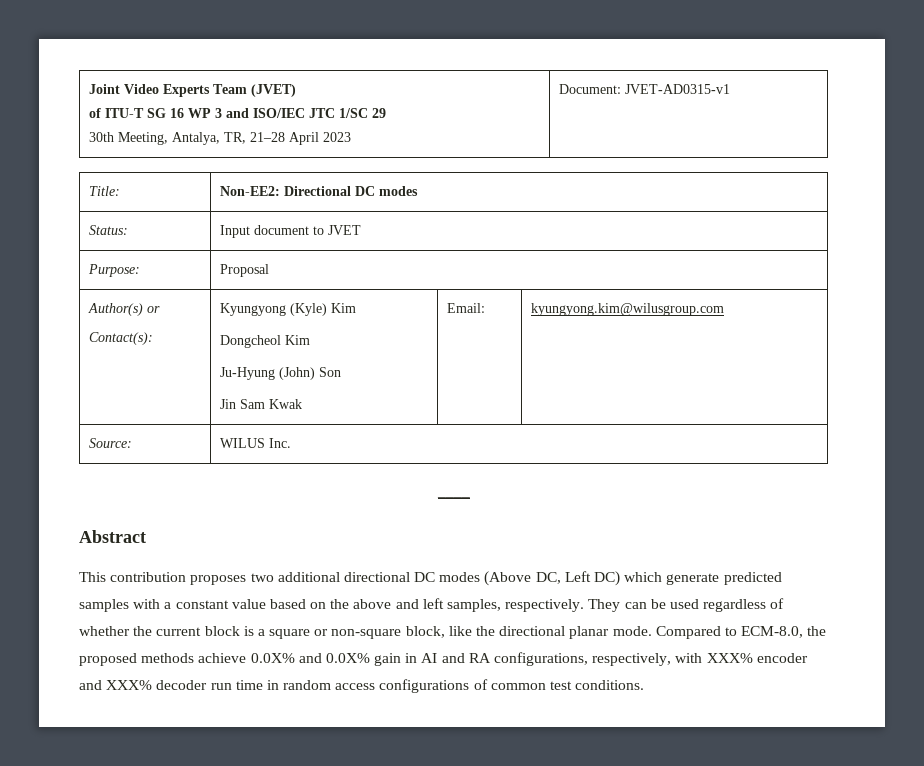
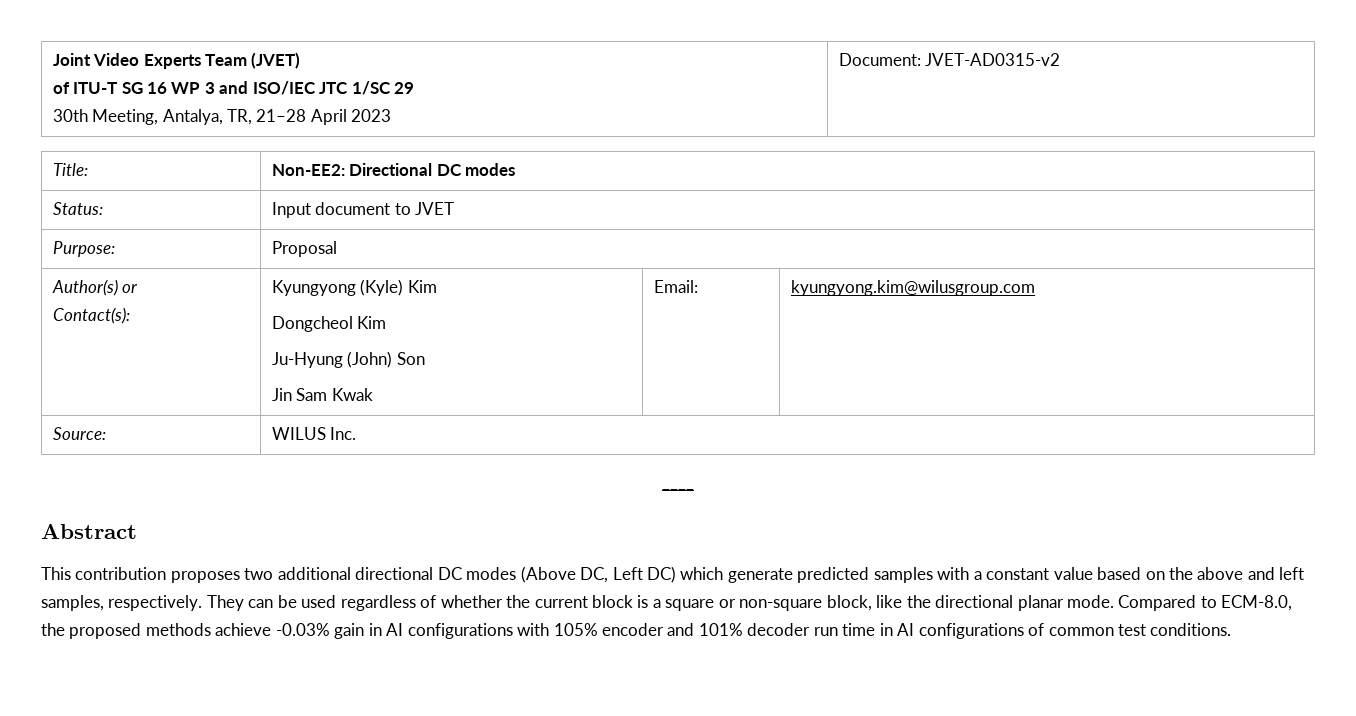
[624,84,730,94] JVET-AD0315-v1 -> [925,53,1061,66] JVET-AD0315-v2
[250,652,753,666] 0.0X% and 0.0X% gain in AI and RA configurations, respectively, with XXX% -> [275,623,598,639] -0.03% gain in AI configurations with 105%
[106,680,153,690] XXX% -> [698,623,743,636] 101%
[283,680,376,690] random access -> [897,623,915,636] AI

